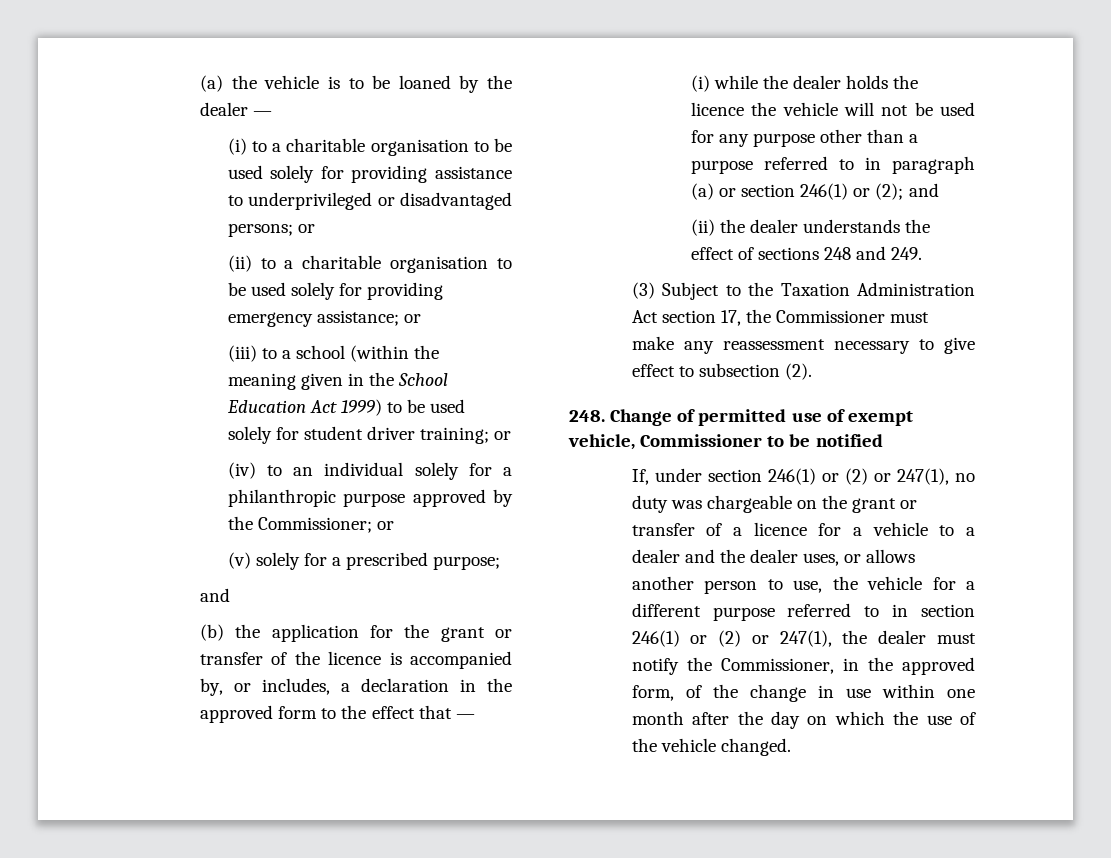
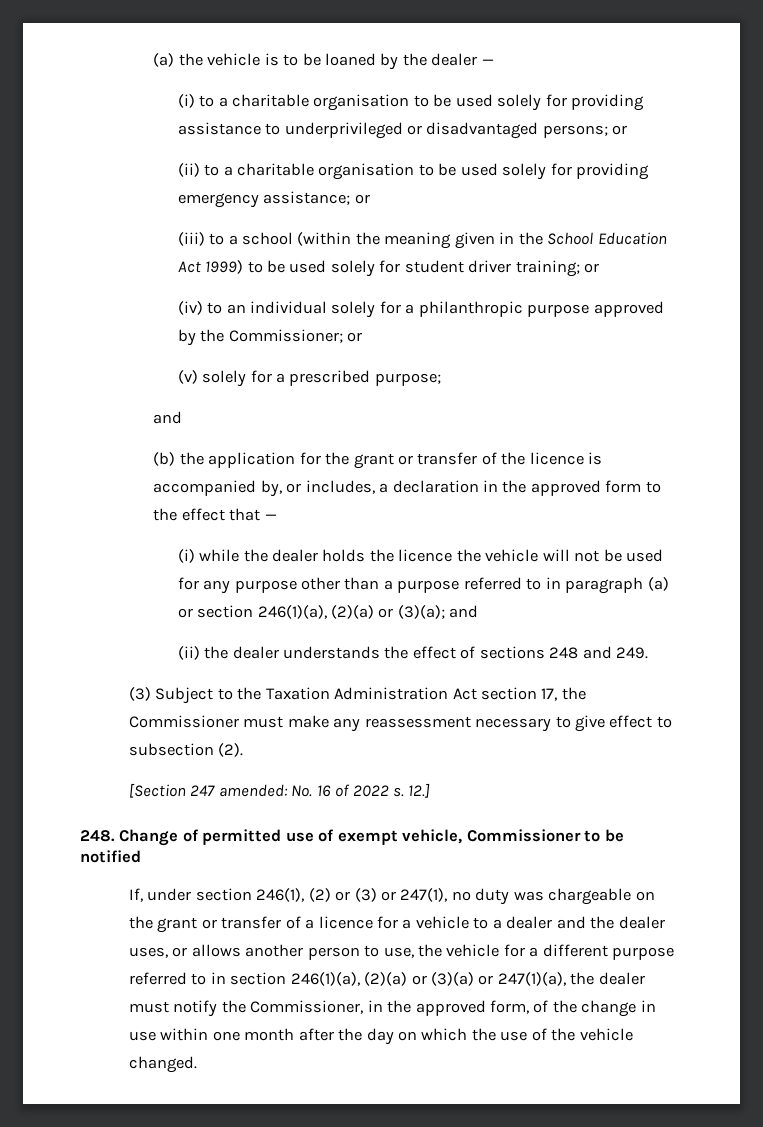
[800,183,904,200] 246(1) or (2); -> [257,605,445,619] 246(1)(a), (2)(a) or (3)(a);
(813, 371) none -> [128,783,431,798] // [Section 247 amended: No. 16 of 2022 s. 12.]
[767,468,868,485] 246(1) or (2) -> [256,888,377,902] 246(1), (2) or (3)
[631,630,832,647] 246(1) or (2) or 247(1), -> [290,972,566,986] 246(1)(a), (2)(a) or (3)(a) or 247(1)(a),

